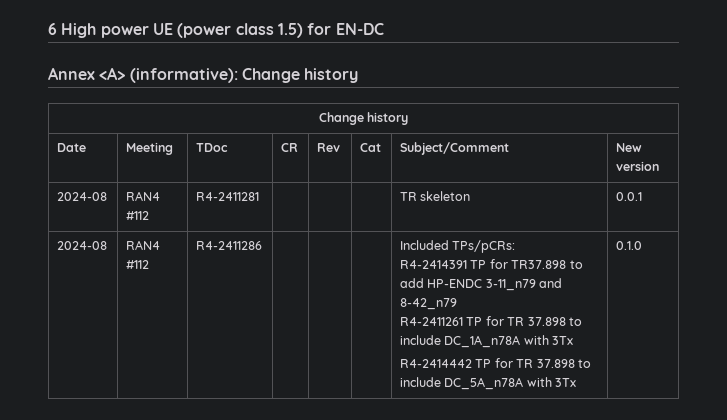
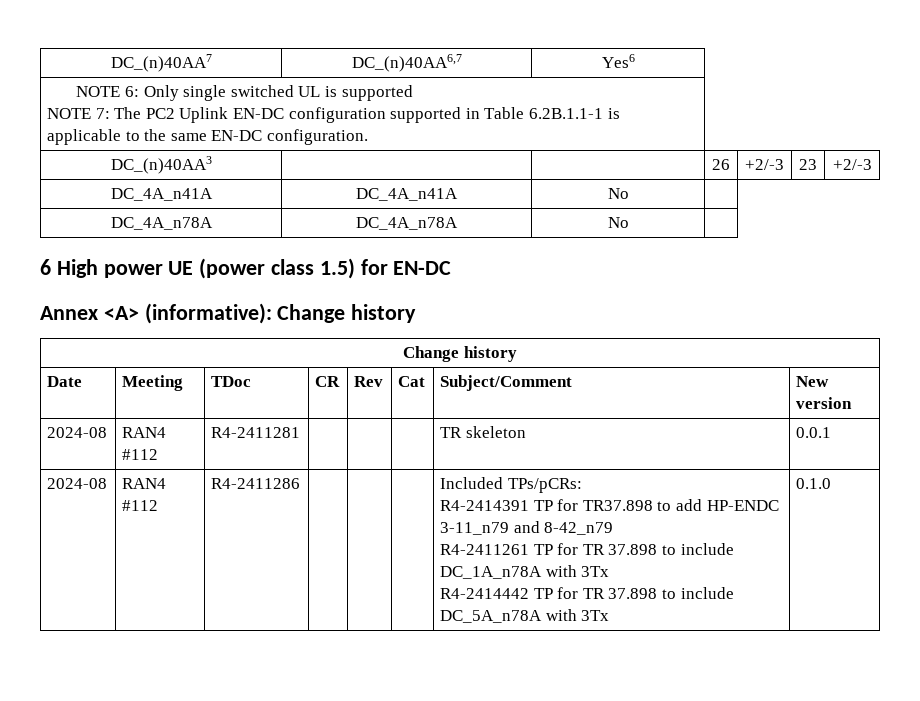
(48, 29) none -> [110,54,212,72] [351,54,462,72] [601,54,635,68] [76,85,413,101] [47,107,620,123] [47,129,368,145] [110,156,212,174] [712,159,730,170] [745,159,784,170] [799,159,817,170] [832,159,872,170] [110,188,213,201] [356,188,458,201] [607,188,629,199] [110,217,213,230] [356,217,458,230] [607,217,629,228] DC_(n)40AA7 | DC_(n)40AA6,7 | Yes6 // NOTE 6: Only single switched UL is supported // NOTE 7: The PC2 Uplink EN-DC configuration supported in Table 6.2B.1.1-1 is applicable to the same EN-DC configuration. // DC_(n)40AA3 | | | 26 | +2/-3 | 23 | +2/-3 // DC_4A_n41A | DC_4A_n41A | No | // DC_4A_n78A | DC_4A_n78A | No | //

